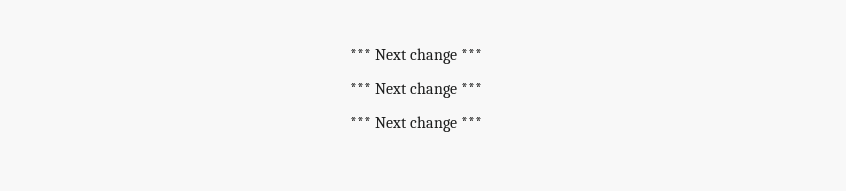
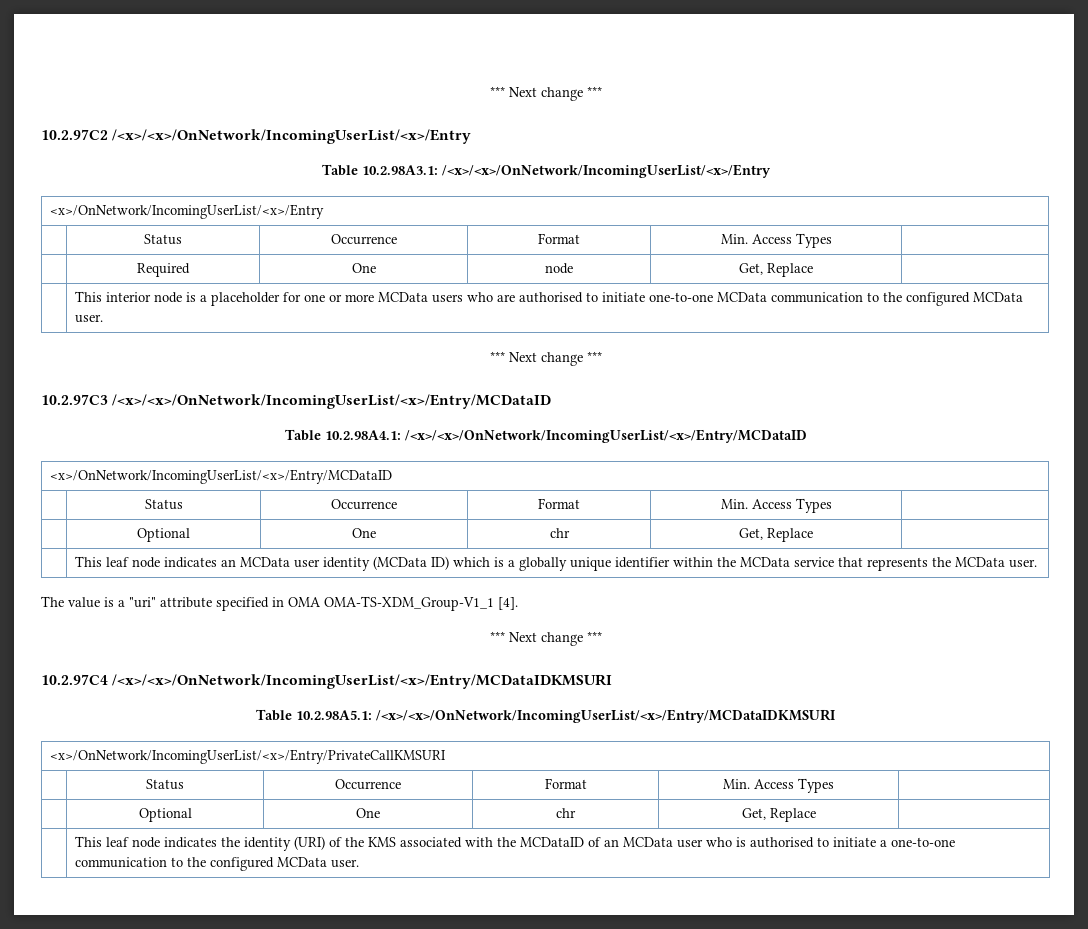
[349,48,483,64] [349,82,483,98] [349,116,483,132] *** Next change *** // *** Next change *** // *** Next change *** -> [489,86,602,101] [41,129,472,144] [321,164,771,178] [50,204,325,219] [144,234,182,245] [330,234,397,245] [538,233,580,244] [720,233,832,248] [137,263,190,277] [351,263,376,273] [545,263,573,274] [739,263,813,277] [75,291,1024,306] [75,314,104,323] [489,351,602,366] [41,394,552,409] [284,429,807,443] [50,469,393,484] [144,499,183,510] [331,499,397,510] [538,498,580,509] [720,498,832,513] [137,528,190,542] [352,528,376,538] [549,528,570,538] [739,528,813,542] [75,556,1038,571] [41,596,518,611] [489,631,602,646] [41,674,613,689] [256,709,836,723] [50,749,447,764] [146,779,184,790] [335,779,401,790] [544,778,587,789] [723,778,834,793] [138,808,192,822] [356,808,380,818] [556,808,576,818] [741,808,816,822] [75,836,956,851] [75,857,360,871] *** Next change *** // 10.2.97C2 /<x>/<x>/OnNetwork/IncomingUserList/<x>/Entry // Table 10.2.98A3.1: /<x>/<x>/OnNetwork/IncomingUserList/<x>/Entry // <x>/OnNetwork/IncomingUserList/<x>/Entry // | Status | Occurrence | Format | Min. Access Types | // | Required | One | node | Get, Replace | // | This interior node is a placeholder for one or more MCData users who are authorised to initiate one-to-one MCData communication to the configured MCData user. // *** Next change *** // 10.2.97C3 /<x>/<x>/OnNetwork/IncomingUserList/<x>/Entry/MCDataID // Table 10.2.98A4.1: /<x>/<x>/OnNetwork/IncomingUserList/<x>/Entry/MCDataID // <x>/OnNetwork/IncomingUserList/<x>/Entry/MCDataID // | Status | Occurrence | Format | Min. Access Types | // | Optional | One | chr | Get, Replace | // | This leaf node indicates an MCData user identity (MCData ID) which is a globally unique identifier within the MCData service that represents the MCData user. // The value is a "uri" attribute specified in OMA OMA-TS-XDM_Group-V1_1 [4]. // *** Next change *** // 10.2.97C4 /<x>/<x>/OnNetwork/IncomingUserList/<x>/Entry/MCDataIDKMSURI // Table 10.2.98A5.1: /<x>/<x>/OnNetwork/IncomingUserList/<x>/Entry/MCDataIDKMSURI // <x>/OnNetwork/IncomingUserList/<x>/Entry/PrivateCallKMSURI // | Status | Occurrence | Format | Min. Access Types | // | Optional | One | chr | Get, Replace | // | This leaf node indicates the identity (URI) of the KMS associated with the MCDataID of an MCData user who is authorised to initiate a one-to-one communication to the configured MCData user.

